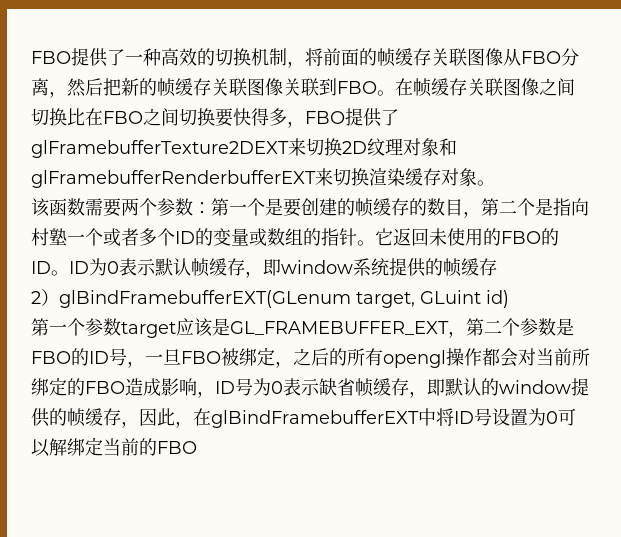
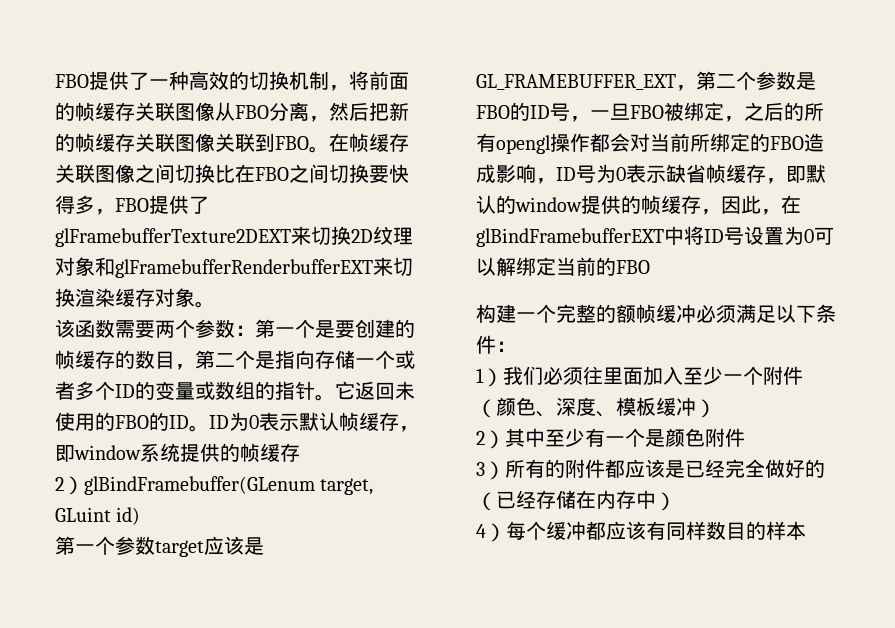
[31,228,67,246] 村塾 -> [315,350,355,369] 存储
[59,290,351,308] glBindFramebufferEXT(GLenum -> [84,476,315,495] glBindFramebuffer(GLenum
(197, 447) none -> [476,304,836,324] [476,335,516,354] [476,366,803,387] [476,397,716,418] [476,428,745,449] [476,459,825,480] [476,490,676,511] [476,521,806,542] // 构建一个完整的额帧缓冲必须满足以下条件： // 1）我们必须往里面加入至少一个附件（颜色、深度、模板缓冲） // 2）其中至少有一个是颜色附件 // 3）所有的附件都应该是已经完全做好的（已经存储在内存中） // 4）每个缓冲都应该有同样数目的样本

